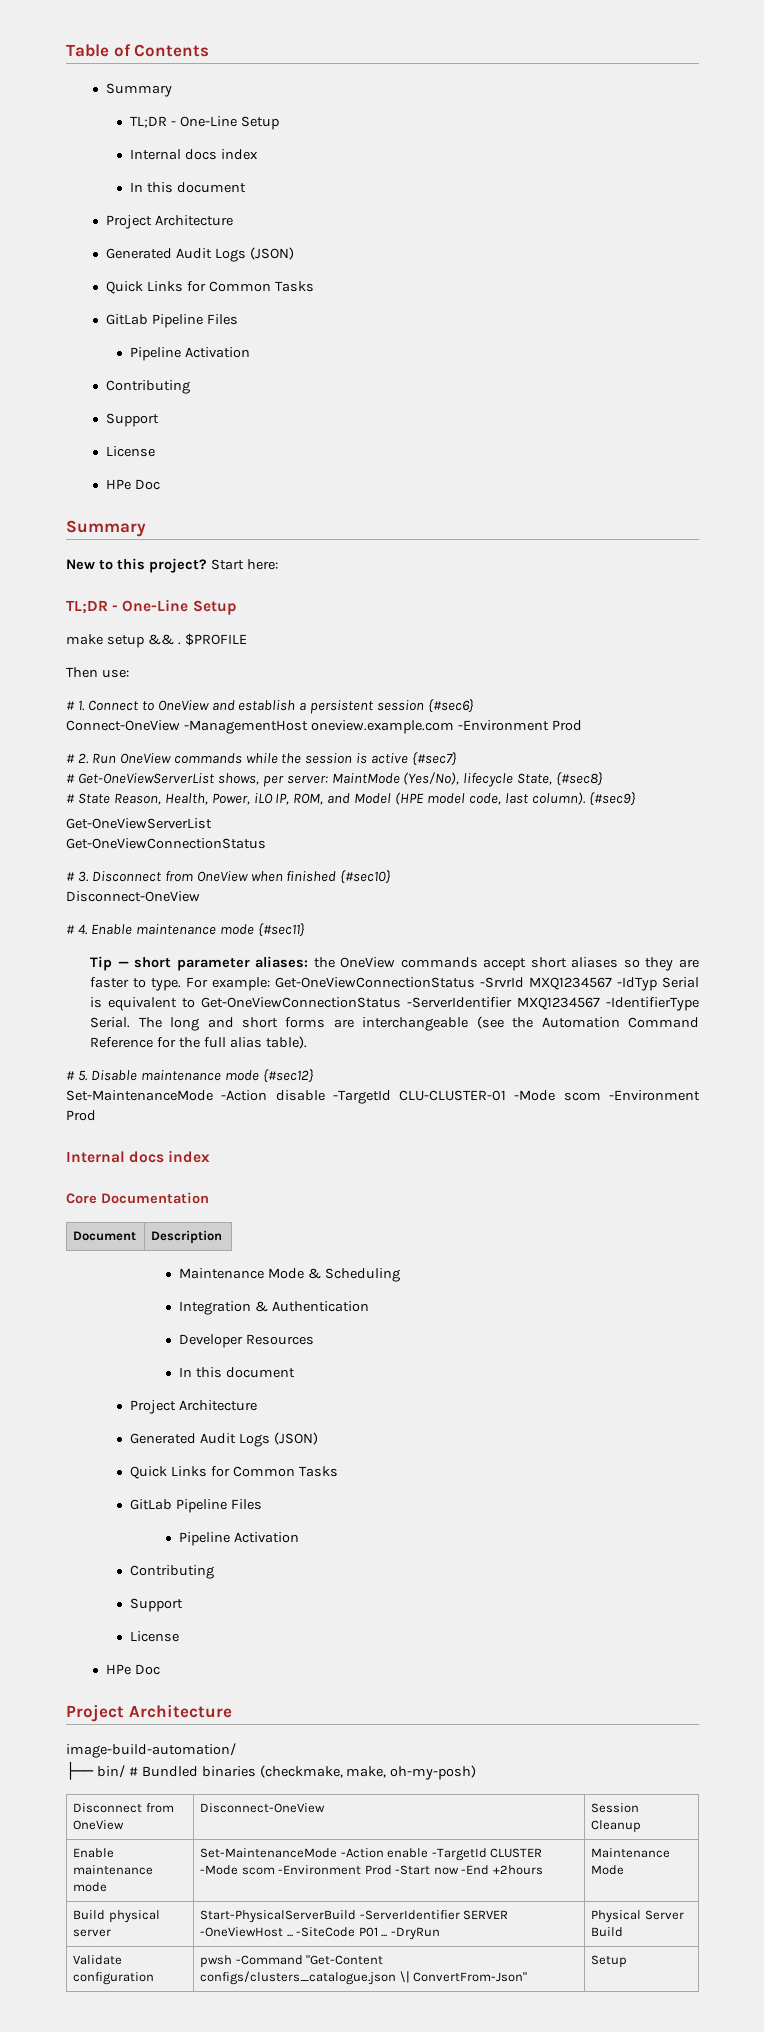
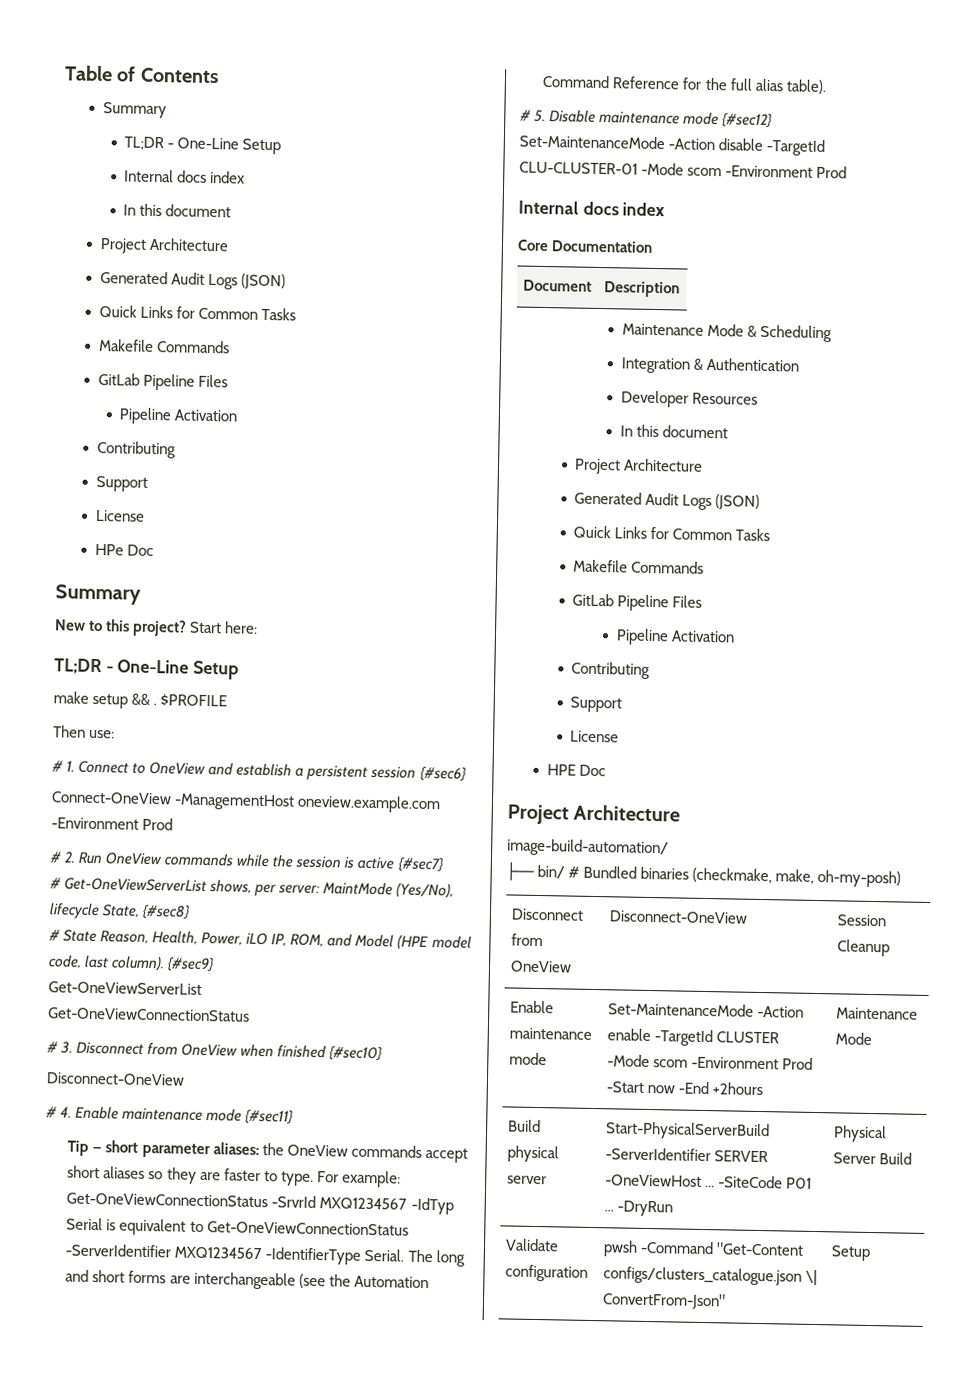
(314, 286) none -> [98,338,230,354] // Makefile Commands
[130,1499,263,1513] [178,1532,299,1546] [130,1565,215,1579] [130,1598,184,1612] [130,1631,180,1642] [106,1664,132,1675] // GitLab Pipeline Files // Pipeline Activation // Contributing // Support // License // HPe -> [573,559,705,574] [572,593,703,612] [615,628,736,646] [571,661,651,679] [570,696,623,713] [570,730,620,743] [546,764,576,776] // Makefile Commands // GitLab Pipeline Files // Pipeline Activation // Contributing // Support // License // HPE

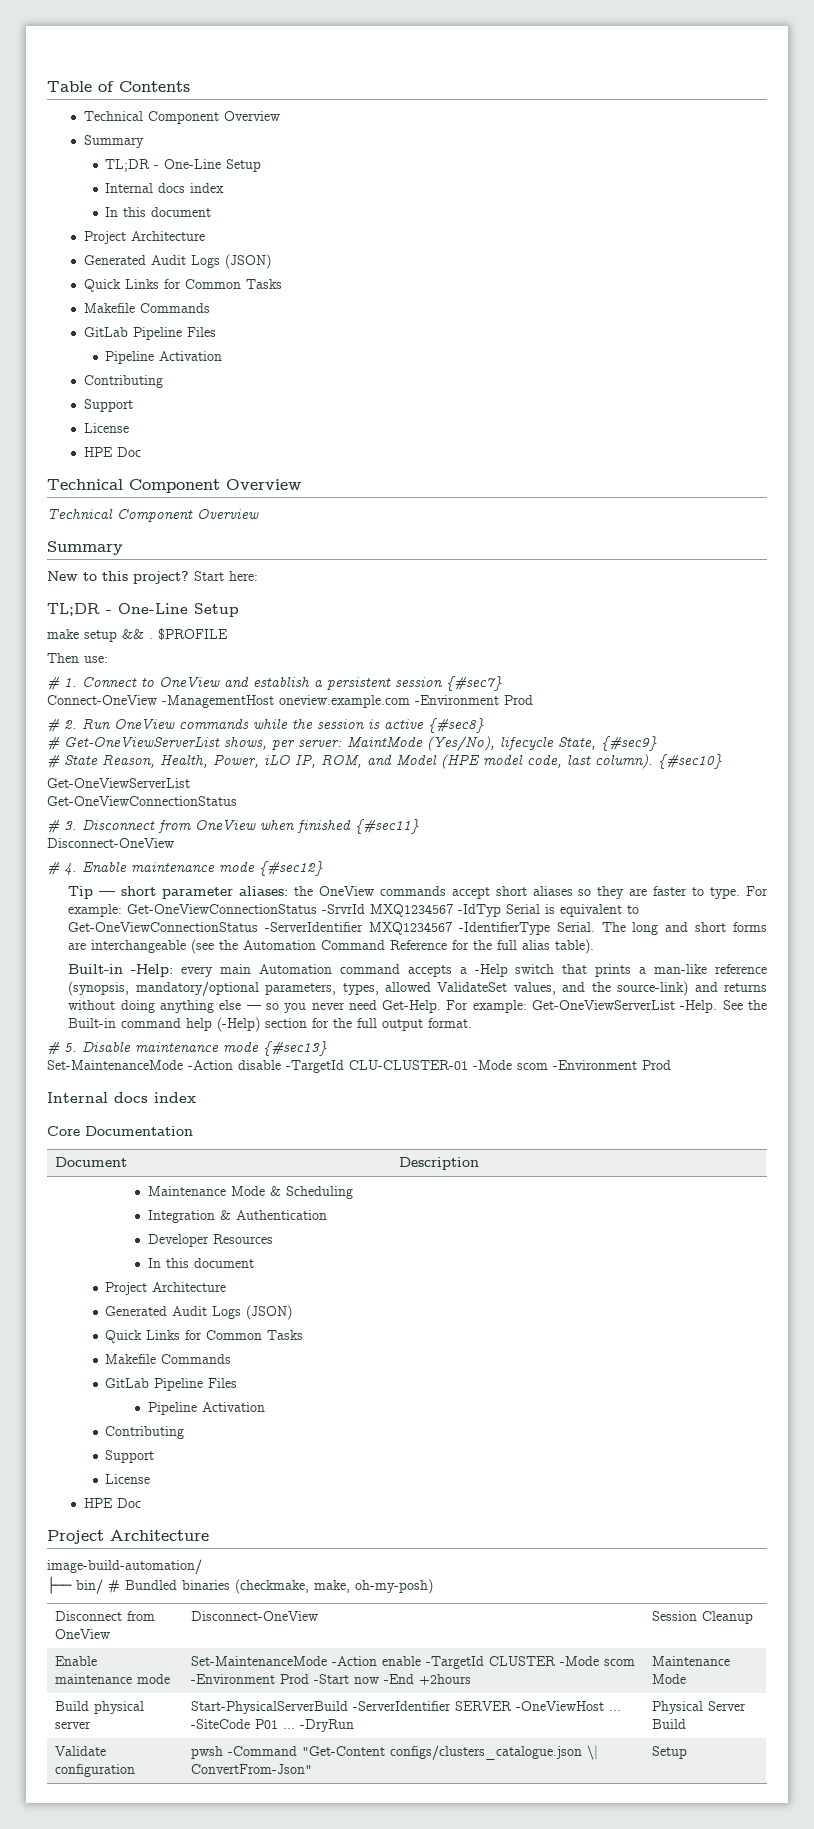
(219, 75) none -> [83,111,280,124] // Technical Component Overview
[94,543,154,557] HPe Doc -> [83,447,141,457] [47,479,301,493] [47,509,259,522] HPE Doc // Technical Component Overview // Technical Component Overview
[419,765,466,782] {#sec6} -> [446,676,502,691] {#sec7}
[397,856,443,873] {#sec7} -> [428,718,484,733] {#sec8}
[142,903,191,920] {#sec8} -> [601,736,657,751] {#sec9}
[167,956,215,973] {#sec9} -> [658,754,722,769] {#sec10}
[329,1045,383,1062] {#sec10} -> [355,819,419,834] {#sec11}
[245,1108,294,1125] {#sec11} -> [259,861,323,876] {#sec12}
(827, 87) none -> [68,964,767,977] [68,981,767,996] [68,1000,768,1013] [68,1017,473,1032] // Built-in -Help: every main Automation command accepts a -Help switch that prints a man-like reference (synopsis, mandatory/optional parameters, types, allowed ValidateSet values, and the source-link) and returns without doing anything else — so you never need Get-Help. For example: Get-OneViewServerList -Help. See the Built-in command help (-Help) section for the full output format.
[722,112,773,129] {#sec12} -> [263,1041,327,1056] {#sec13}

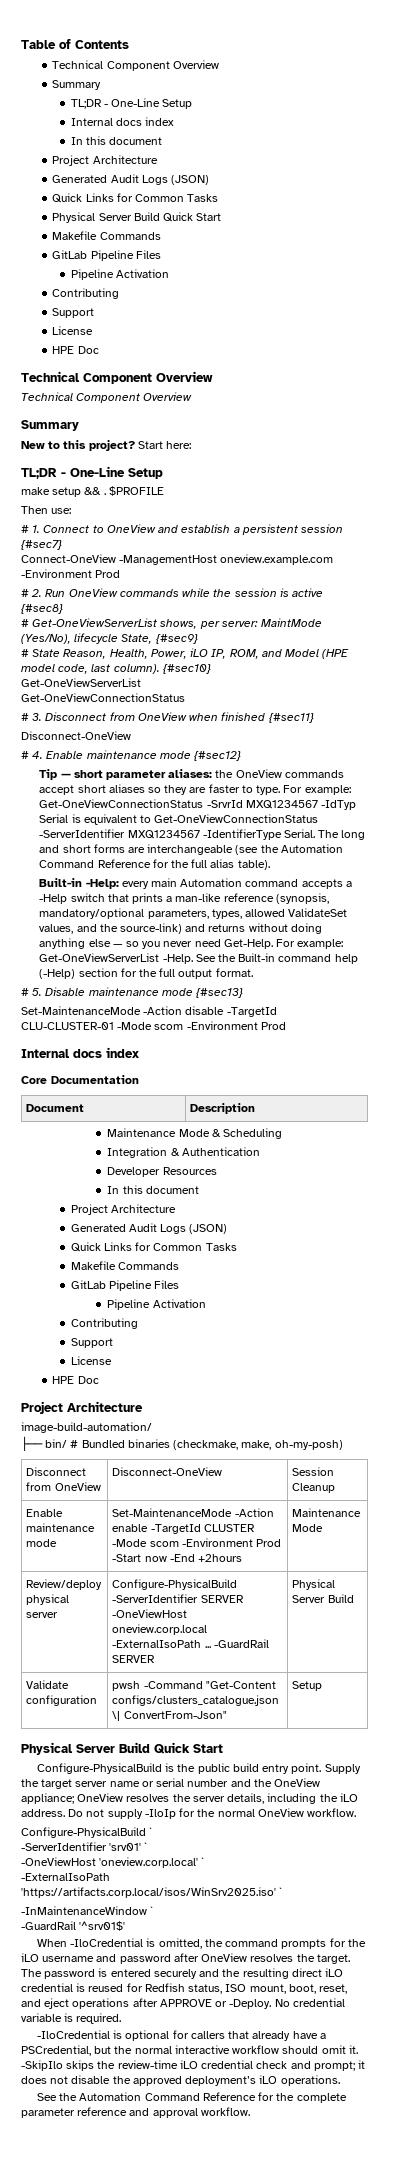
(282, 284) none -> [52,212,222,223] // Physical Server Build Quick Start
[55,1701,90,1711] Build -> [26,1579,103,1590] Review/deploy
[191,1701,349,1714] Start-PhysicalServerBuild -> [112,1579,238,1590] Configure-PhysicalBuild
[609,1710,622,1711] [191,1719,355,1732] ... -SiteCode P01 ... -DryRun -> [112,1624,208,1635] [112,1639,269,1648] [112,1655,156,1663] oneview.corp.local -ExternalIsoPath ... -GuardRail SERVER
(688, 1752) none -> [21,1742,223,1755] [37,1763,361,1774] [21,1778,321,1789] [21,1793,358,1804] [21,1808,357,1819] [21,1827,153,1838] [21,1842,148,1851] [21,1857,205,1868] [21,1873,110,1881] [21,1887,283,1898] [21,1906,154,1915] [21,1921,126,1931] [37,1938,366,1949] [21,1953,350,1964] [21,1968,344,1979] [21,1983,348,1994] [21,1998,345,2009] [21,2013,122,2024] [37,2030,326,2041] [21,2045,358,2056] [21,2060,366,2071] [21,2075,340,2086] [37,2092,347,2103] [21,2107,250,2118] // Physical Server Build Quick Start // Configure-PhysicalBuild is the public build entry point. Supply the target server name or serial number and the OneView appliance; OneView resolves the server details, including the iLO address. Do not supply -IloIp for the normal OneView workflow. // Configure-PhysicalBuild ` // -ServerIdentifier 'srv01' ` // -OneViewHost 'oneview.corp.local' ` // -ExternalIsoPath 'https://artifacts.corp.local/isos/WinSrv2025.iso' ` // -InMaintenanceWindow ` // -GuardRail '^srv01$' // When -IloCredential is omitted, the command prompts for the iLO username and password after OneView resolves the target. The password is entered securely and the resulting direct iLO credential is reused for Redfish status, ISO mount, boot, reset, and eject operations after APPROVE or -Deploy. No credential variable is required. // -IloCredential is optional for callers that already have a PSCredential, but the normal interactive workflow should omit it. -SkipIlo skips the review-time iLO credential check and prompt; it does not disable the approved deployment’s iLO operations. // See the Automation Command Reference for the complete parameter reference and approval workflow.

